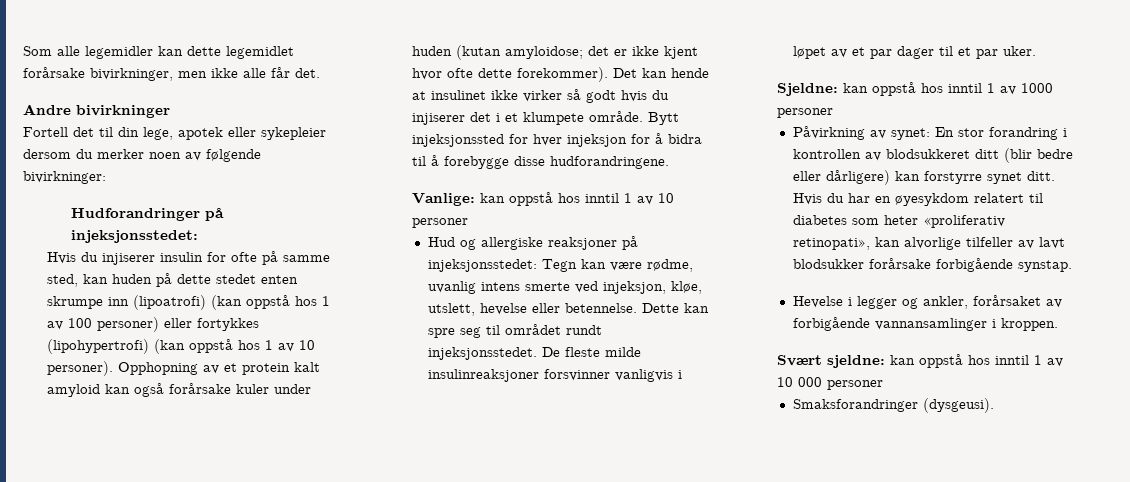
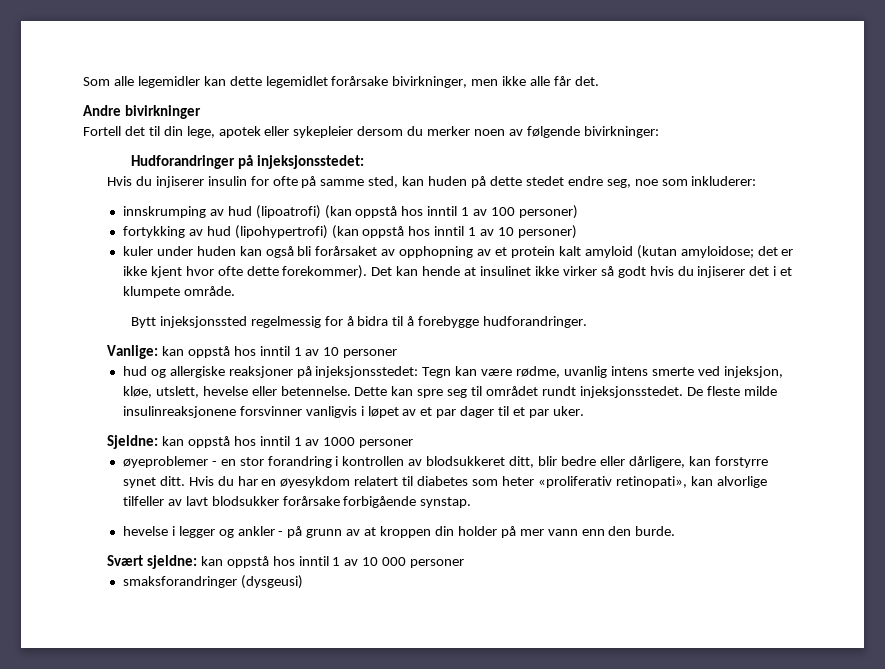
[260,275,298,284] [46,296,129,309] enten skrumpe inn -> [567,176,757,188] [122,206,252,218] endre seg, noe som inkluderer: // innskrumping av hud
(317, 301) none -> [427,206,458,216] inntil
[163,318,259,331] eller fortykkes -> [122,226,231,238] // fortykking av hud
[264,340,315,352] [46,361,198,376] 1 av 10 personer). Opphopning -> [434,225,577,239] [122,246,474,258] inntil 1 av 10 personer) // kuler under huden kan også bli forårsaket av opphopning
[104,383,311,397] [411,46,452,56] kan også forårsake kuler under huden -> (633, 252) none
(643, 116) none -> (235, 291) //
[508,134,627,147] for hver injeksjon -> [250,316,321,328] regelmessig
[513,156,669,169] disse hudforandringene. -> [483,316,588,328] hudforandringer.
[427,237,455,247] Hud -> [122,366,147,376] hud
[427,369,539,382] insulinreaksjoner -> [122,406,236,418] insulinreaksjonene
[792,126,954,140] Påvirkning av synet: En -> [122,456,236,468] øyeproblemer - en
[974,148,1032,163] ditt (blir -> [509,456,558,468] ditt, blir
[825,170,890,185] dårligere) -> [628,456,685,468] dårligere,
[792,296,843,308] Hevelse -> [122,526,168,536] hevelse
[922,295,1062,309] [792,317,1058,331] ankler, forårsaket av forbigående vannansamlinger i kroppen. -> [237,526,676,538] ankler - på grunn av at kroppen din holder på mer vann enn den burde.
[792,398,994,413] Smaksforandringer (dysgeusi). -> [122,575,303,589] smaksforandringer (dysgeusi)

